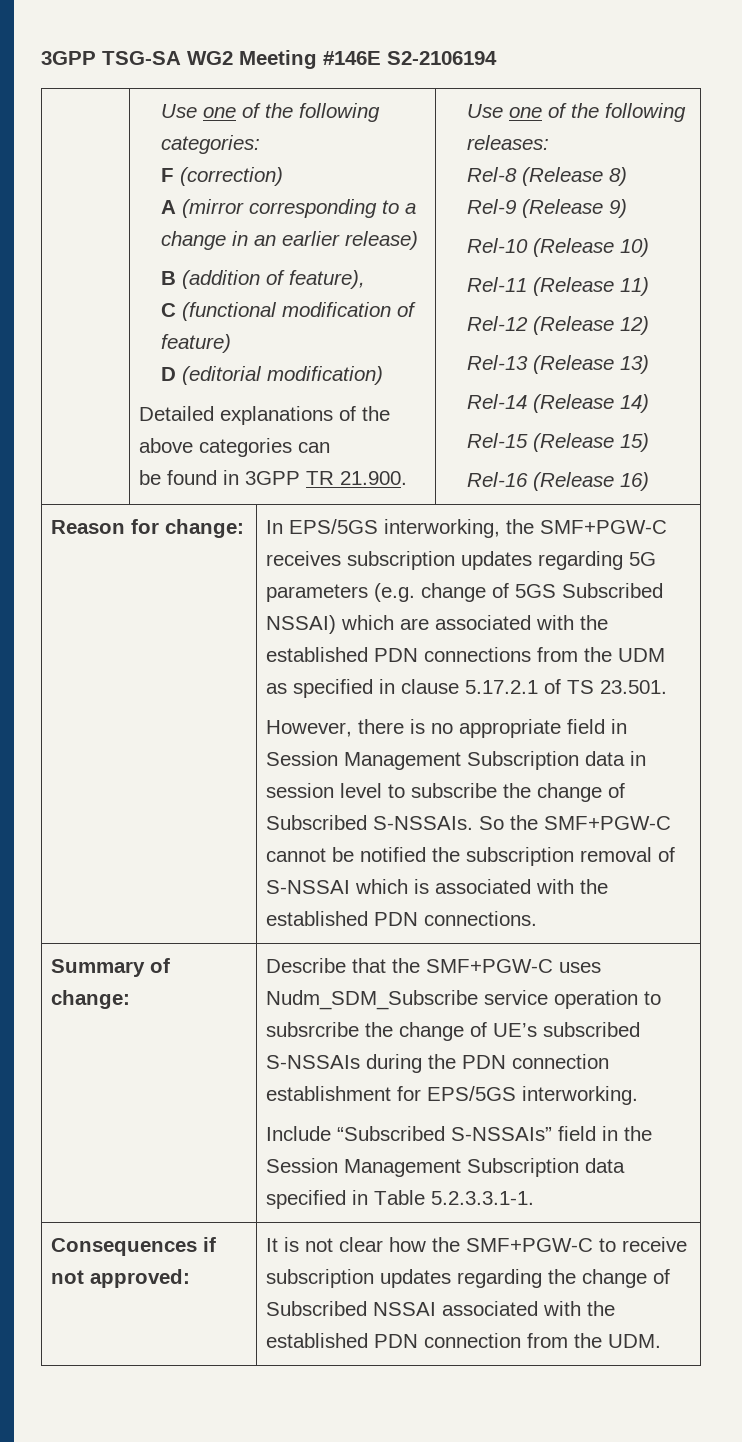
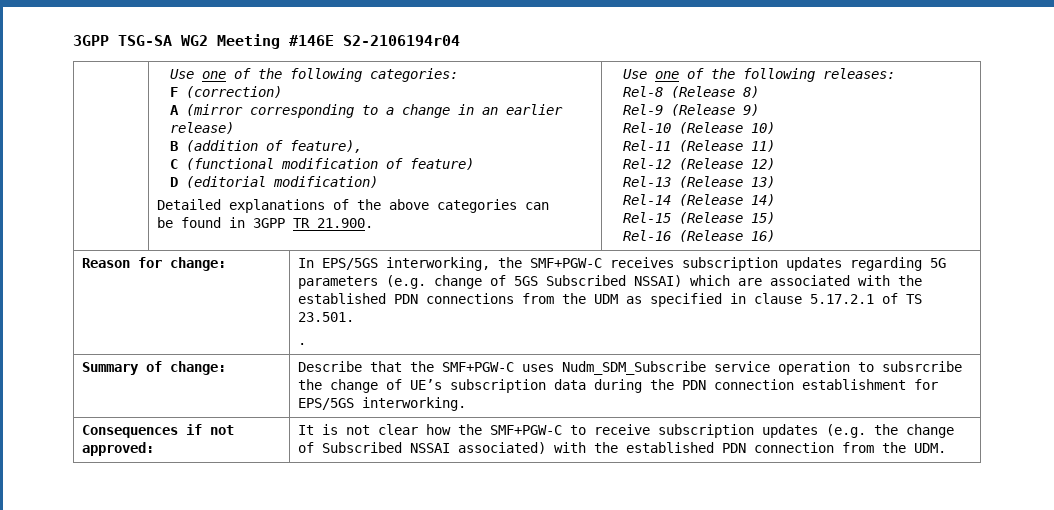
[387,51,497,65] S2-2106194 -> [343,35,460,46] S2-2106194r04
[266,719,628,738] [266,751,647,770] [266,783,626,802] [266,815,672,830] [266,847,676,866] [266,879,609,894] [266,911,538,926] However, there is no appropriate field in Session Management Subscription data in session level to subscribe the change of Subscribed S-NSSAIs. So the SMF+PGW-C cannot be notified the subscription removal of S-NSSAI which is associated with the established PDN connections. -> [298,343,307,345] .
[543,1022,641,1037] [266,1055,361,1069] subscribed S-NSSAIs -> [450,379,587,393] subscription data
[266,1126,653,1141] [266,1158,626,1177] [266,1190,535,1209] // Include “Subscribed S-NSSAIs” field in the Session Management Subscription data specified in Table 5.2.3.3.1-1. -> (467, 404) none
[457,1269,543,1288] regarding -> [826,424,867,438] (e.g.
[442,1301,539,1316] associated -> [458,442,547,454] associated)

